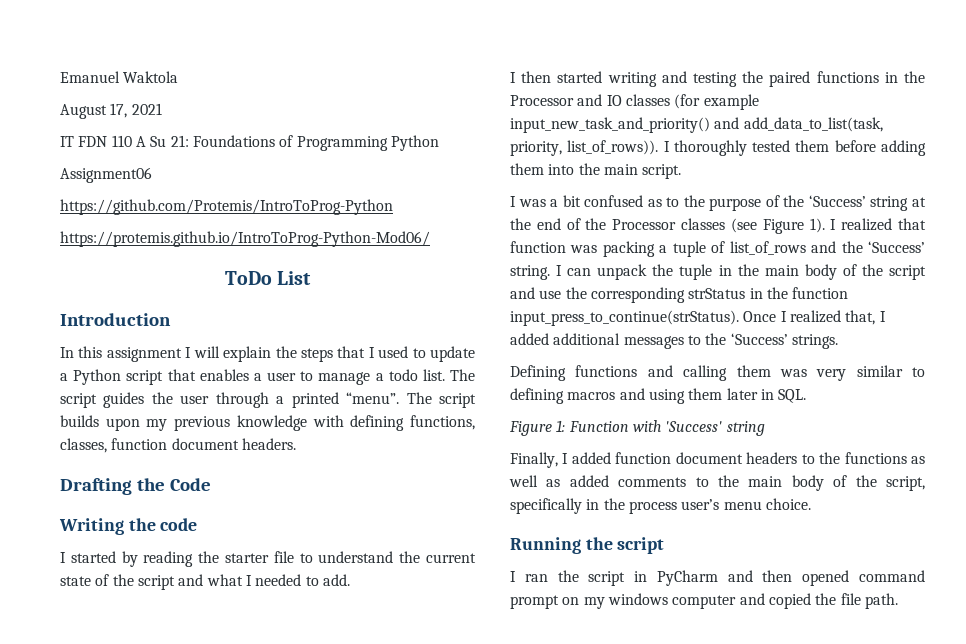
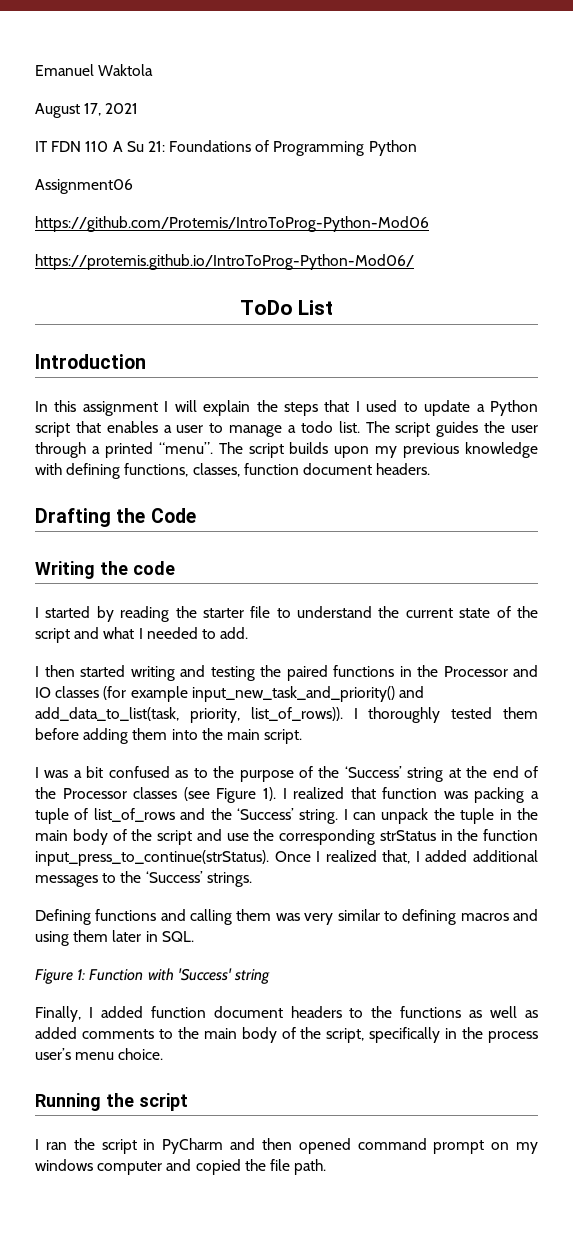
[60,199,393,215] https://github.com/Protemis/IntroToProg-Python -> [35,216,429,232] https://github.com/Protemis/IntroToProg-Python-Mod06

